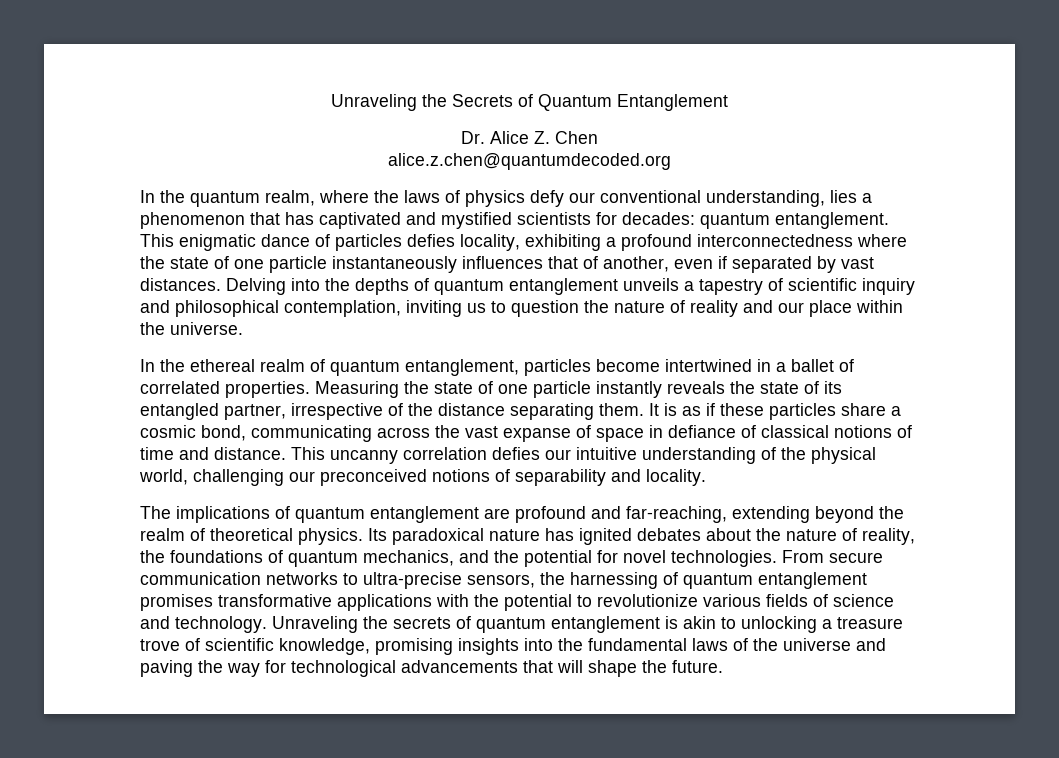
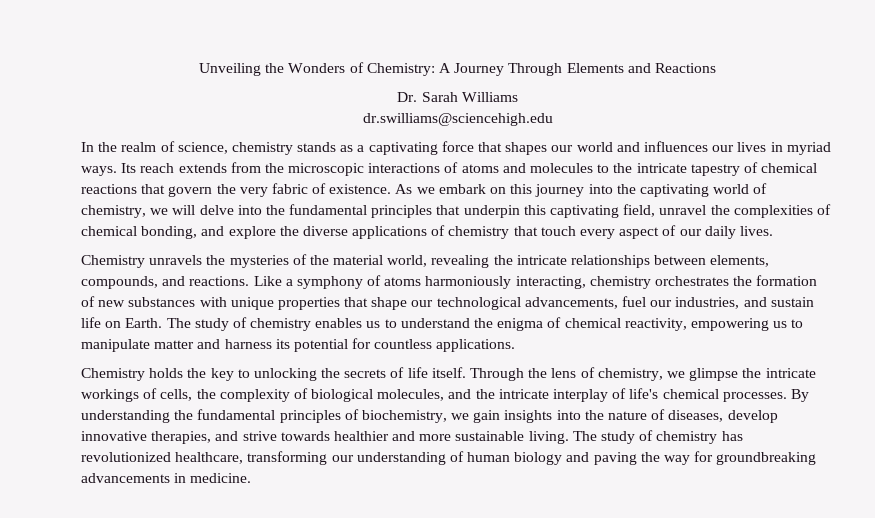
[331,94,728,111] [461,131,598,144] [388,153,671,170] [140,190,872,207] [140,212,889,229] [140,234,907,251] [140,256,874,273] [140,278,915,295] [140,300,903,317] [140,322,243,335] [140,359,854,376] [140,381,842,398] [140,403,901,420] [140,425,912,442] [140,447,876,464] [139,469,706,486] [140,506,904,523] [140,528,915,545] [140,550,883,567] [140,572,867,589] [140,594,894,611] [140,616,903,633] [140,638,851,655] Unraveling the Secrets of Quantum Entanglement // Dr. Alice Z. Chen // alice.z.chen@quantumdecoded.org // In the quantum realm, where the laws of physics defy our conventional understanding, lies a phenomenon that has captivated and mystified scientists for decades: quantum entanglement. This enigmatic dance of particles defies locality, exhibiting a profound interconnectedness where the state of one particle instantaneously influences that of another, even if separated by vast distances. Delving into the depths of quantum entanglement unveils a tapestry of scientific inquiry and philosophical contemplation, inviting us to question the nature of reality and our place within the universe. // In the ethereal realm of quantum entanglement, particles become intertwined in a ballet of correlated properties. Measuring the state of one particle instantly reveals the state of its entangled partner, irrespective of the distance separating them. It is as if these particles share a cosmic bond, communicating across the vast expanse of space in defiance of classical notions of time and distance. This uncanny correlation defies our intuitive understanding of the physical world, challenging our preconceived notions of separability and locality. // The implications of quantum entanglement are profound and far-reaching, extending beyond the realm of theoretical physics. Its paradoxical nature has ignited debates about the nature of reality, the foundations of quantum mechanics, and the potential for novel technologies. From secure communication networks to ultra-precise sensors, the harnessing of quantum entanglement promises transformative applications with the potential to revolutionize various fields of science and technology. Unraveling the secrets of quantum entanglement is akin to unlocking a treasure trove of scientific knowledge, promising insights into the fundamental laws of the universe -> [199,62,716,76] [397,92,518,102] [362,113,553,126] [81,141,831,155] [81,162,818,176] [81,183,768,197] [81,204,831,218] [81,225,773,239] [81,254,770,268] [81,275,818,289] [81,296,814,310] [81,317,804,331] [81,338,516,352] [81,367,816,381] [81,388,809,402] [81,409,778,423] [81,430,743,444] [81,451,563,465] Unveiling the Wonders of Chemistry: A Journey Through Elements and Reactions // Dr. Sarah Williams // dr.swilliams@sciencehigh.edu // In the realm of science, chemistry stands as a captivating force that shapes our world and influences our lives in myriad ways. Its reach extends from the microscopic interactions of atoms and molecules to the intricate tapestry of chemical reactions that govern the very fabric of existence. As we embark on this journey into the captivating world of chemistry, we will delve into the fundamental principles that underpin this captivating field, unravel the complexities of chemical bonding, and explore the diverse applications of chemistry that touch every aspect of our daily lives. // Chemistry unravels the mysteries of the material world, revealing the intricate relationships between elements, compounds, and reactions. Like a symphony of atoms harmoniously interacting, chemistry orchestrates the formation of new substances with unique properties that shape our technological advancements, fuel our industries, and sustain life on Earth. The study of chemistry enables us to understand the enigma of chemical reactivity, empowering us to manipulate matter and harness its potential for countless applications. // Chemistry holds the key to unlocking the secrets of life itself. Through the lens of chemistry, we glimpse the intricate workings of cells, the complexity of biological molecules, and the intricate interplay of life's chemical processes. By understanding the fundamental principles of biochemistry, we gain insights into the nature of diseases, develop innovative therapies, and strive towards healthier and more sustainable living. The study of chemistry has revolutionized healthcare, transforming our understanding of human biology
[291,660,723,677] technological advancements that will shape the future. -> [716,452,817,465] [81,473,252,483] groundbreaking advancements in medicine.

